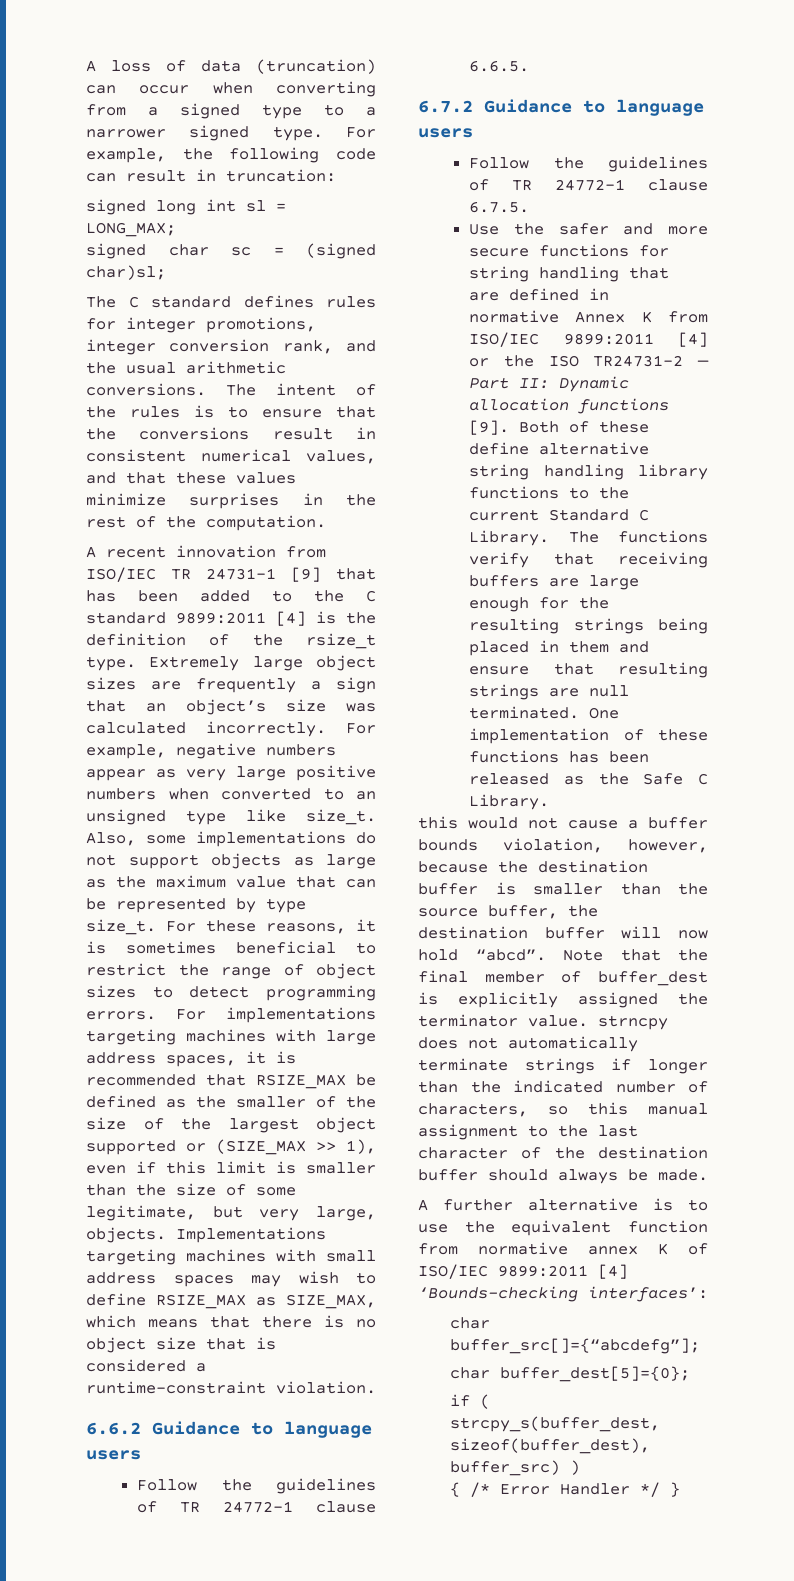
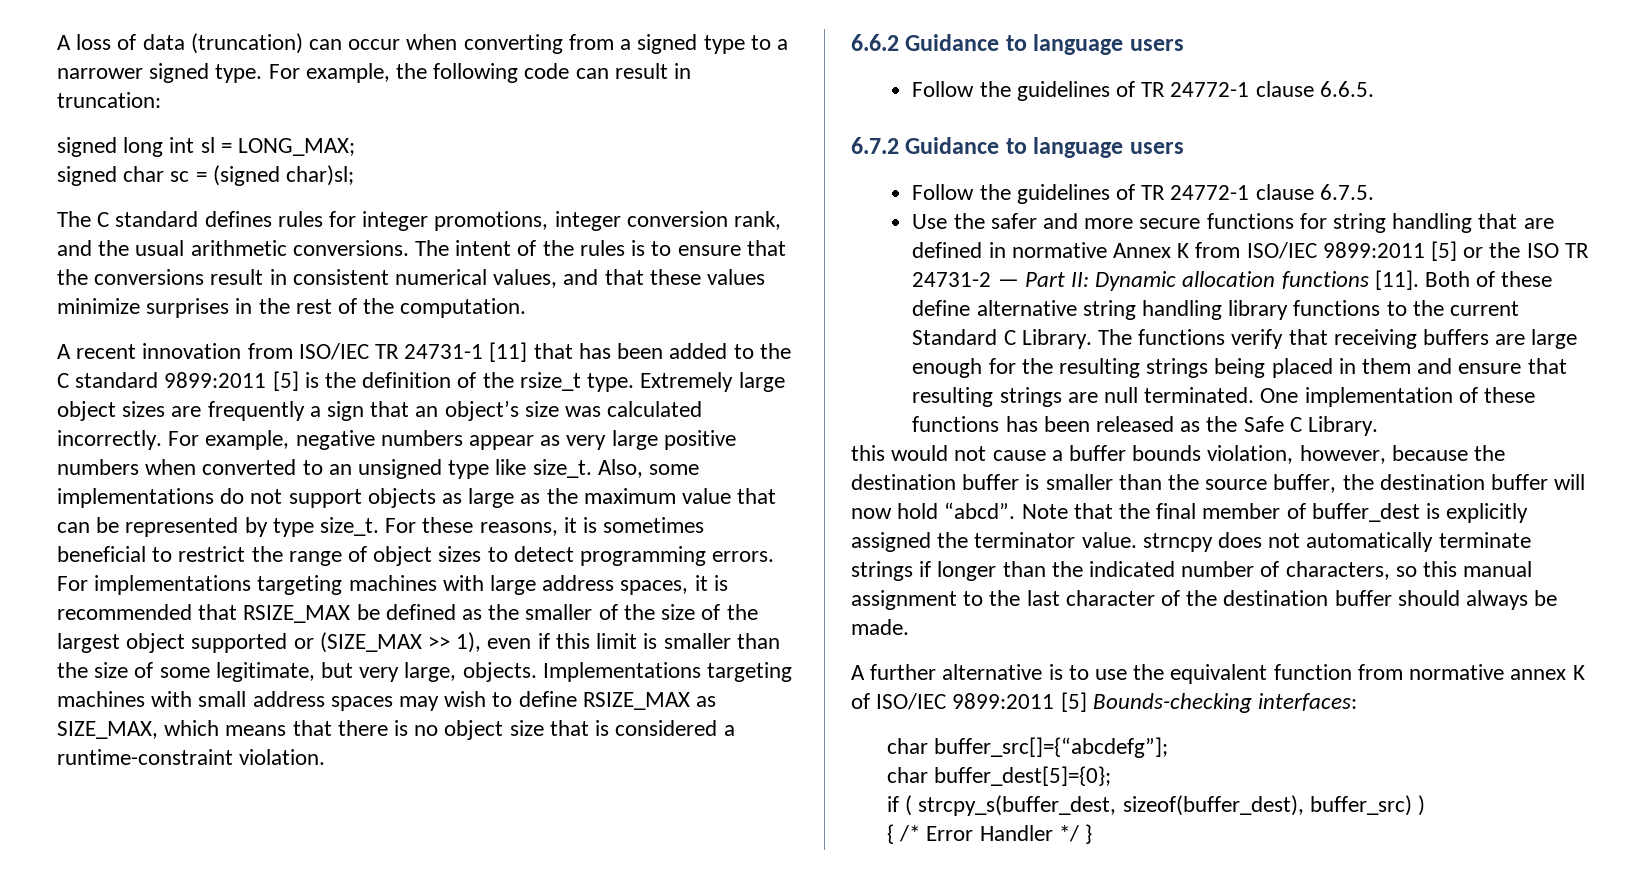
[291,567,321,582] [9] -> [489,342,528,362] [11]
[276,611,306,626] [4] -> [272,371,299,391] [5]
[678,332,708,347] [4] -> [1431,241,1458,261] [5]
[593,355,684,367] TR24731-2 -> [1564,243,1589,258] [912,272,992,287] TR 24731-2
[469,420,510,435] [9]. -> [1374,270,1419,290] [11].
[598,1264,628,1279] [418,1286,708,1302] [4] ‘Bounds-checking interfaces’: -> [1060,692,1358,713] [5] Bounds-checking interfaces:

